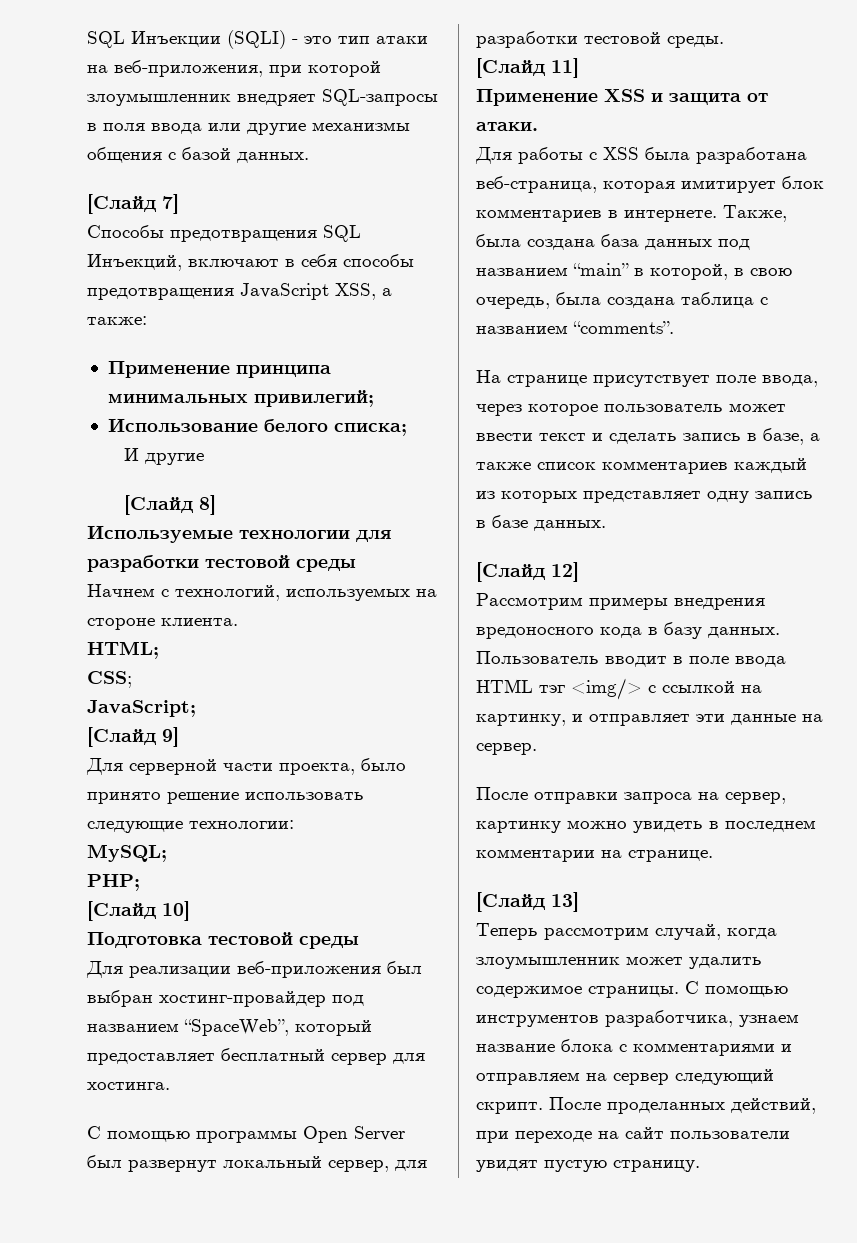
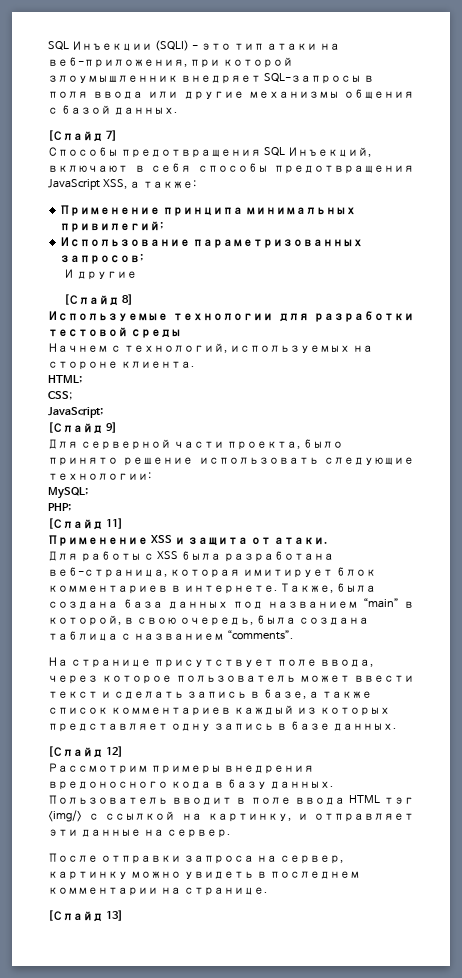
[263,419,407,436] белого списка; -> [193,239,364,248] [60,254,144,264] параметризованных запросов;
[87,901,190,921] [87,932,359,949] [86,961,422,978] [87,990,364,1007] [87,1019,372,1036] [87,1048,425,1065] [87,1082,170,1090] [87,1126,405,1143] [87,1155,427,1172] [476,31,724,48] // [Слайд 10] // Подготовка тестовой среды // Для реализации веб-приложения был выбран хостинг-провайдер под названием “SpaceWeb”, который предоставляет бесплатный сервер для хостинга. // С помощью программы Open Server был развернут локальный сервер, для разработки тестовой среды. -> (71, 507) none
[476,923,777,940] [476,956,762,969] [476,981,788,998] [476,1010,799,1027] [476,1039,792,1056] [476,1069,774,1085] [476,1097,816,1114] [476,1127,790,1143] [476,1160,700,1172] // Теперь рассмотрим случай, когда злоумышленник может удалить содержимое страницы. С помощью инструментов разработчика, узнаем название блока с комментариями и отправляем на сервер следующий скрипт. После проделанных действий, при переходе на сайт пользователи увидят пустую страницу. -> (123, 915) none

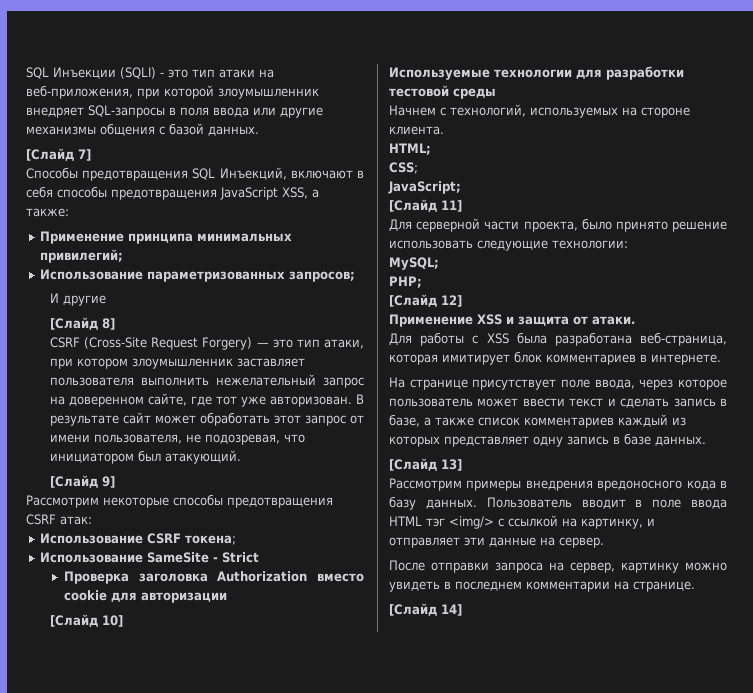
(133, 299) none -> [49,337,364,350] [49,358,305,369] [49,374,364,388] [49,393,364,407] [49,412,364,426] [49,434,305,445] [49,450,241,464] [49,475,115,488] [26,494,333,508] [26,514,92,525] [40,533,237,545] [40,552,260,563] [64,571,364,584] [64,590,228,603] [49,614,123,627] // CSRF (Cross-Site Request Forgery) — это тип атаки, при котором злоумышленник заставляет пользователя выполнить нежелательный запрос на доверенном сайте, где тот уже авторизован. В результате сайт может обработать этот запрос от имени пользователя, не подозревая, что инициатором был атакующий. // [Слайд 9] // Рассмотрим некоторые способы предотвращения CSRF атак: // Использование CSRF токена; // Использование SameSite - Strict // Проверка заголовка Authorization вместо cookie для авторизации // [Слайд 10]
[105,422,117,433] 9] -> [441,200,462,212] 11]
[105,518,123,529] 11] -> [441,295,462,307] 12]
[279,583,376,593] [48,598,414,609] [48,615,369,626] [48,630,293,641] Также, была создана база данных под названием “main” в которой, в свою очередь, была создана таблица с названием “comments”. -> (721, 359) none
[105,746,123,757] 12] -> [441,459,462,471] 13]
[105,910,123,921] 13] -> [441,604,462,616] 14]

